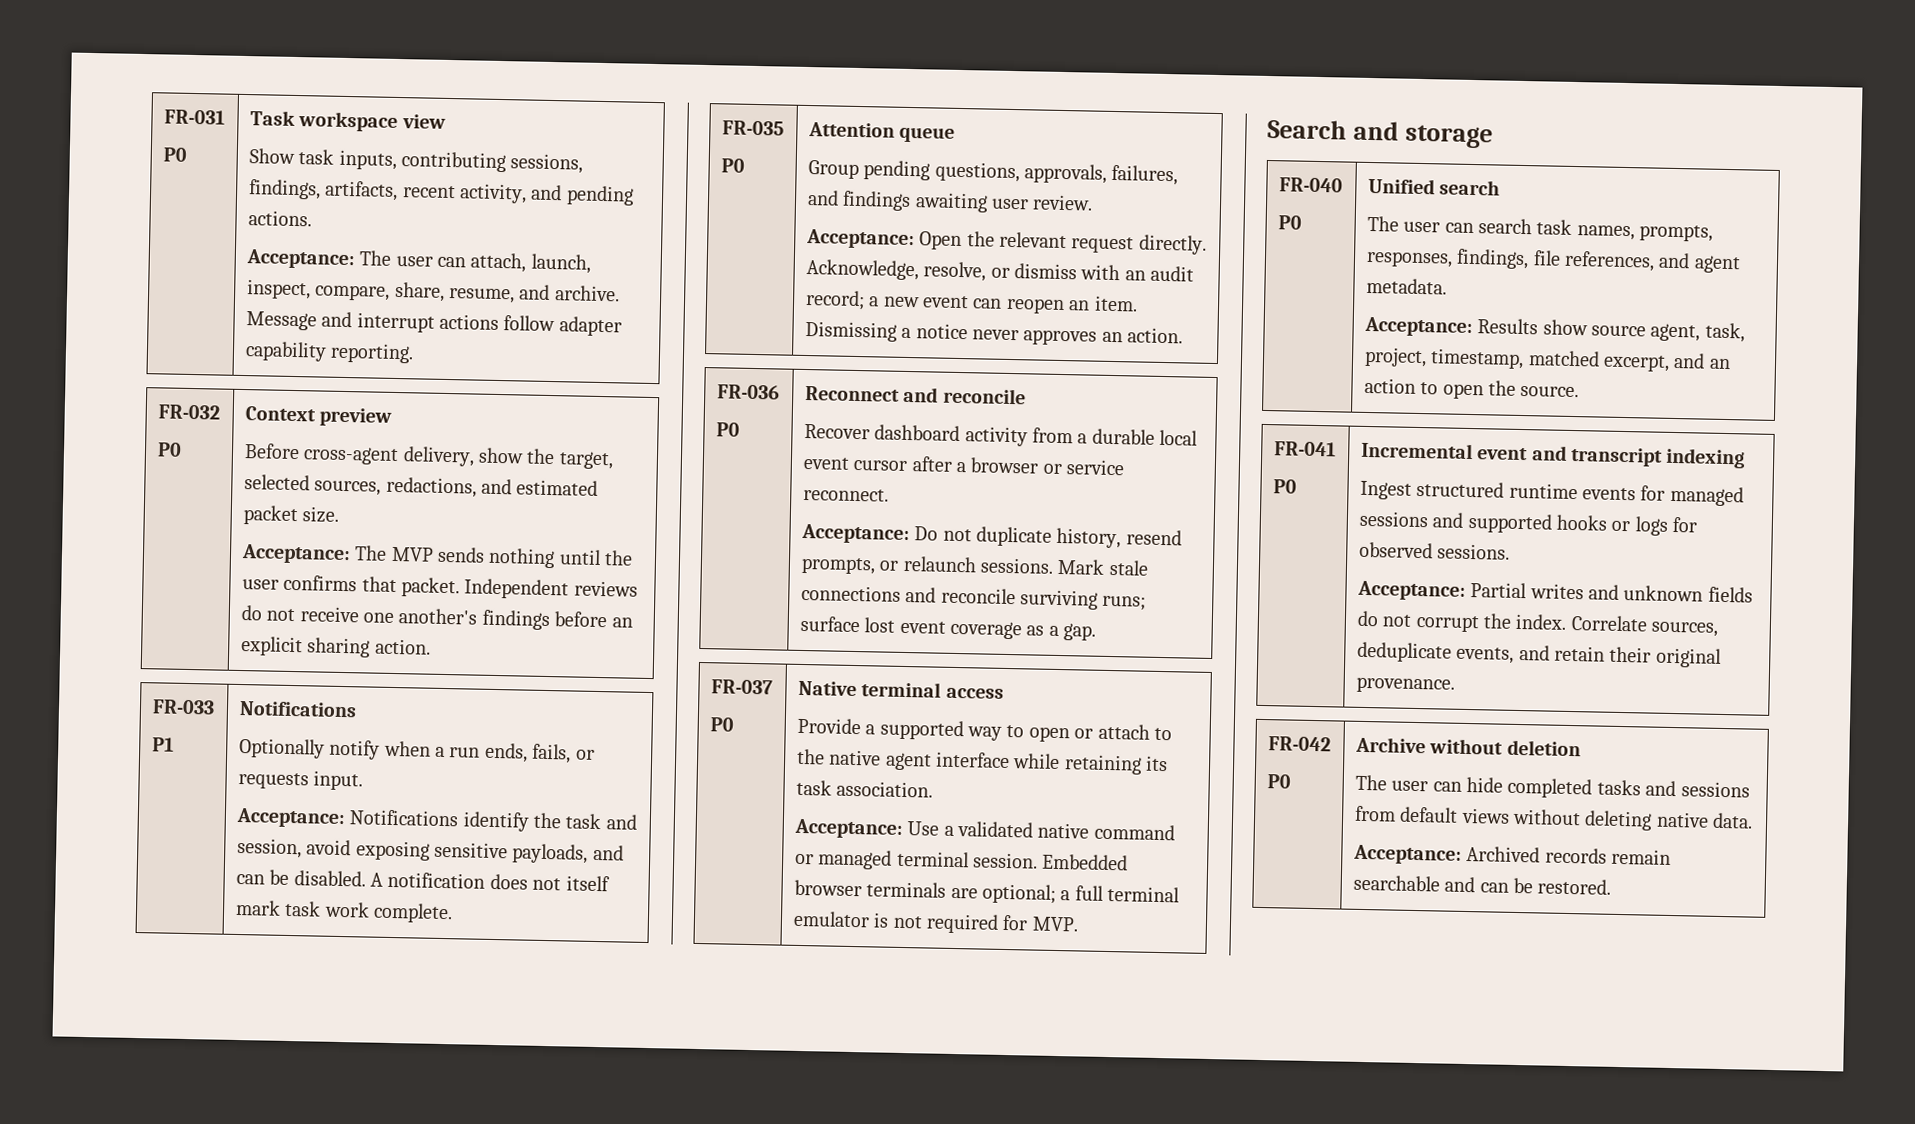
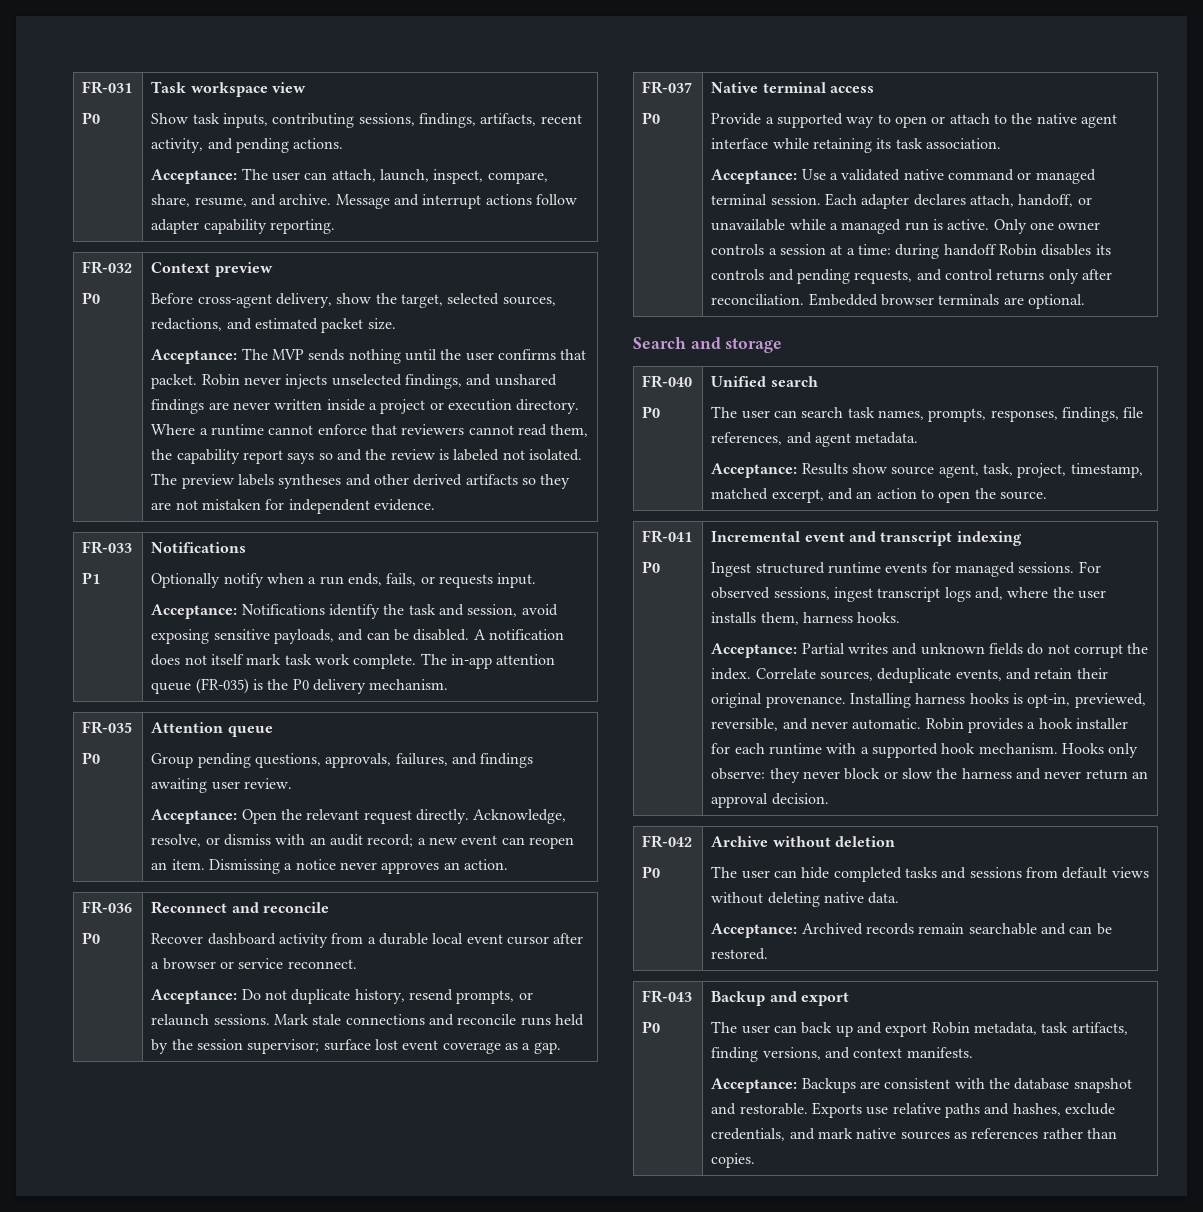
[464,578,638,600] [240,605,633,631] [240,635,431,658] Independent reviews do not receive one another's findings before an explicit sharing action. -> [201,374,557,389] [151,399,580,414] [151,424,589,437] [151,449,582,464] [151,473,571,489] [151,499,435,514] Robin never injects unselected findings, and unshared findings are never written inside a project or execution directory. Where a runtime cannot enforce that reviewers cannot read them, the capability report says so and the review is labeled not isolated. The preview labels syntheses and other derived artifacts so they are not mistaken for independent evidence.
(454, 913) none -> [420,653,556,669] [151,678,449,694] The in-app attention queue (FR-035) is the P0 delivery mechanism.
[1020,589,1147,611] surviving runs; -> [520,1014,584,1026] [151,1039,320,1054] runs held by the session supervisor;
[1042,853,1129,871] [793,879,1181,904] [792,910,1079,934] Embedded browser terminals are optional; a full terminal emulator is not required for MVP. -> [825,193,1092,209] [711,219,1101,234] [711,244,1111,259] [711,269,1112,284] [711,293,1085,309] Each adapter declares attach, handoff, or unavailable while a managed run is active. Only one owner controls a session at a time: during handoff Robin disables its controls and pending requests, and control returns only after reconciliation. Embedded browser terminals are optional.
[1358,510,1699,536] [1358,541,1511,560] sessions and supported hooks or logs for observed sessions. -> [1018,561,1101,573] [711,587,1106,602] [711,612,901,625] sessions. For observed sessions, ingest transcript logs and, where the user installs them, harness hooks.
(1455, 685) none -> [850,693,1146,708] [711,718,1128,733] [711,743,1139,758] [711,768,1148,783] [711,793,829,808] Installing harness hooks is opt-in, previewed, reversible, and never automatic. Robin provides a hook installer for each runtime with a supported hook mechanism. Hooks only observe: they never block or slow the harness and never return an approval decision.
(1612, 886) none -> [642,990,693,1003] [642,1021,661,1033] [711,991,850,1006] [711,1021,1128,1037] [711,1047,973,1062] [711,1078,1132,1093] [711,1102,1115,1118] [711,1128,1117,1141] [711,1153,756,1168] // FR-043 // P0 | Backup and export // The user can back up and export Robin metadata, task artifacts, finding versions, and context manifests. // Acceptance: Backups are consistent with the database snapshot and restorable. Exports use relative paths and hashes, exclude credentials, and mark native sources as references rather than copies.

